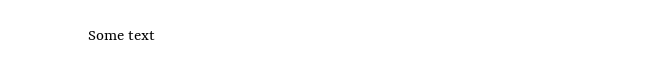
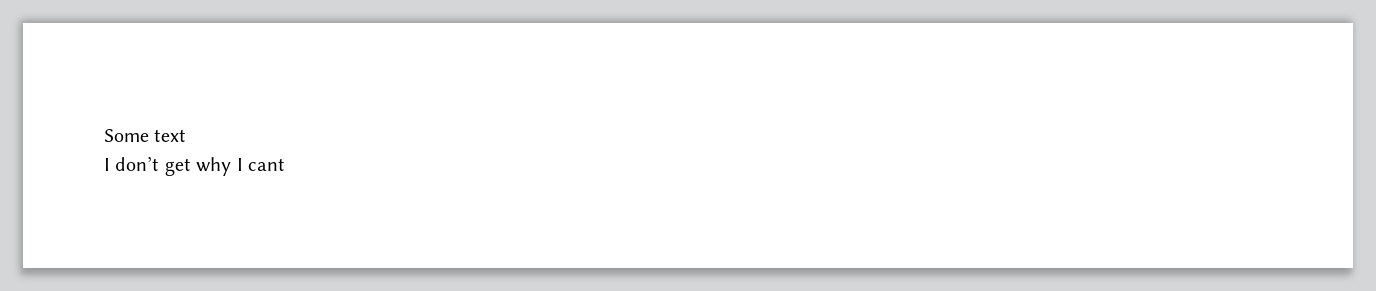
(156, 35) none -> [104,156,285,176] // I don’t get why I cant

